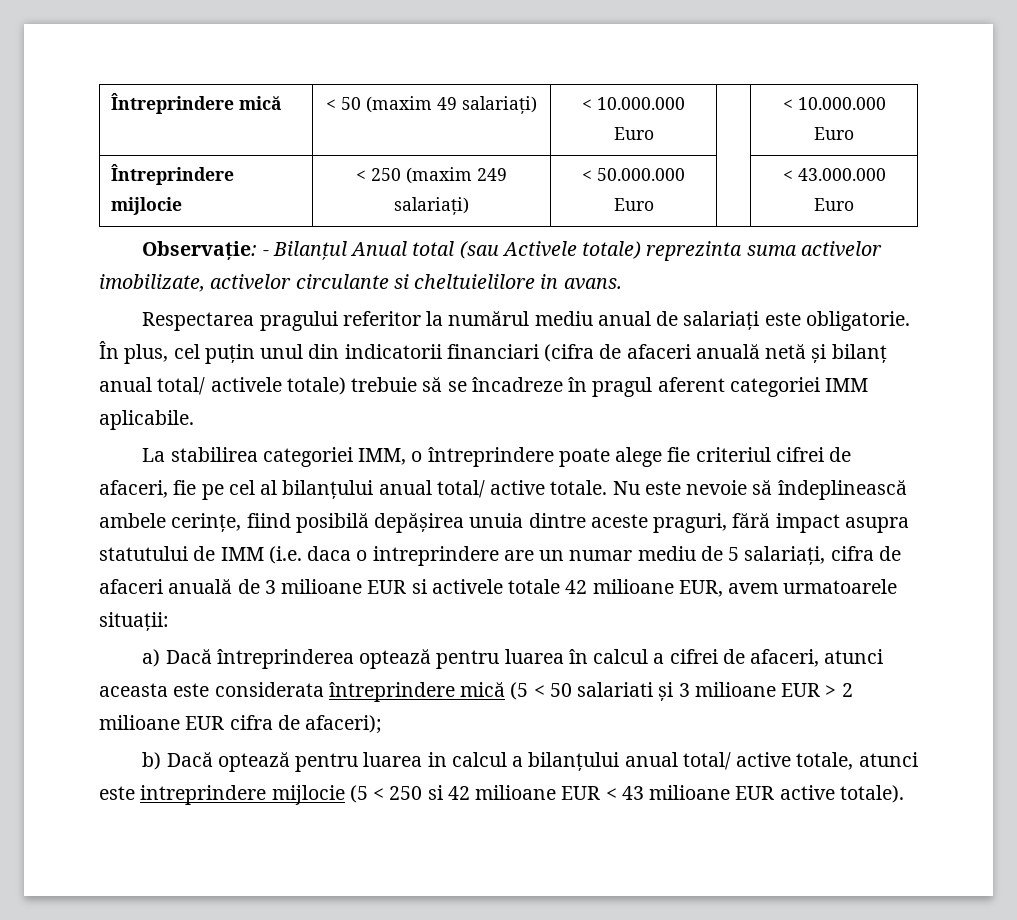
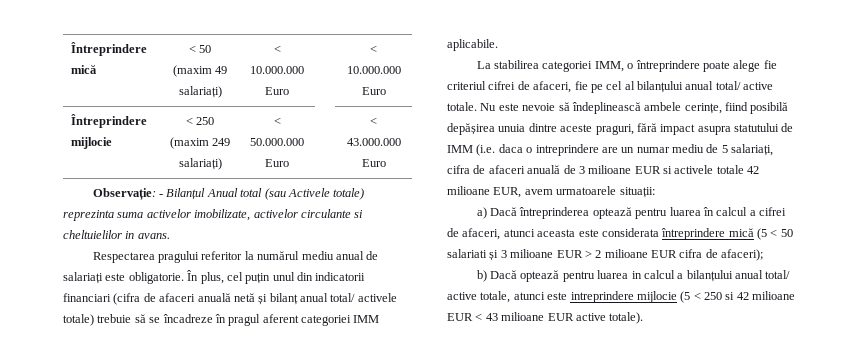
[414,274,536,289] cheltuielilore -> [63,230,122,239] cheltuielilor

